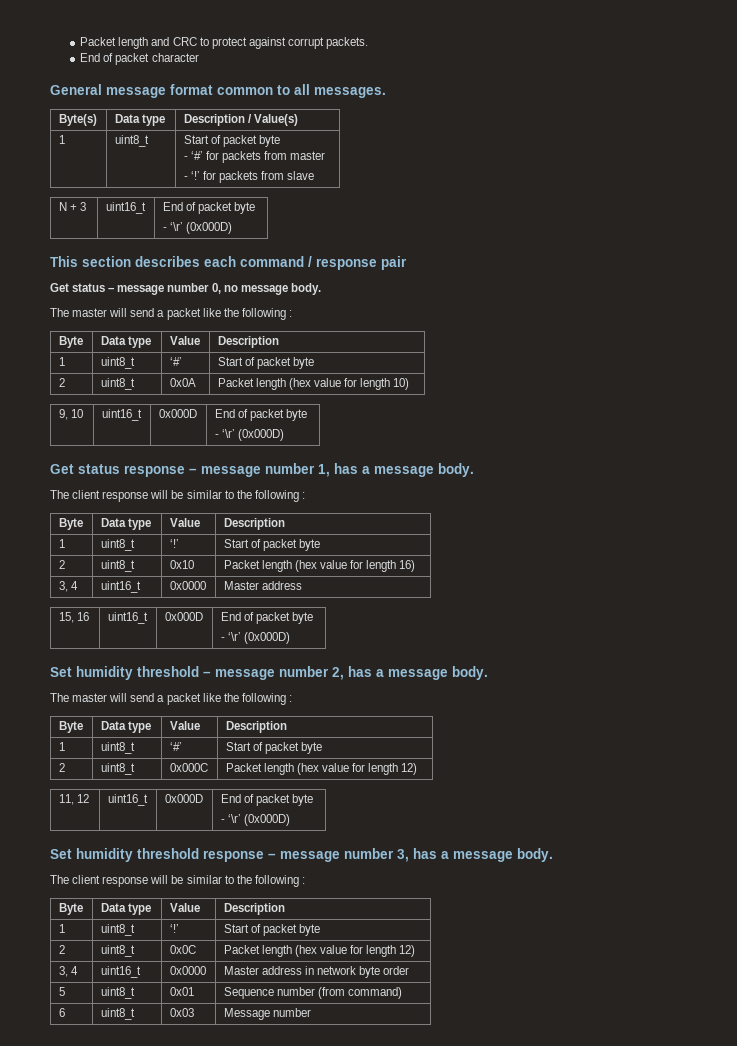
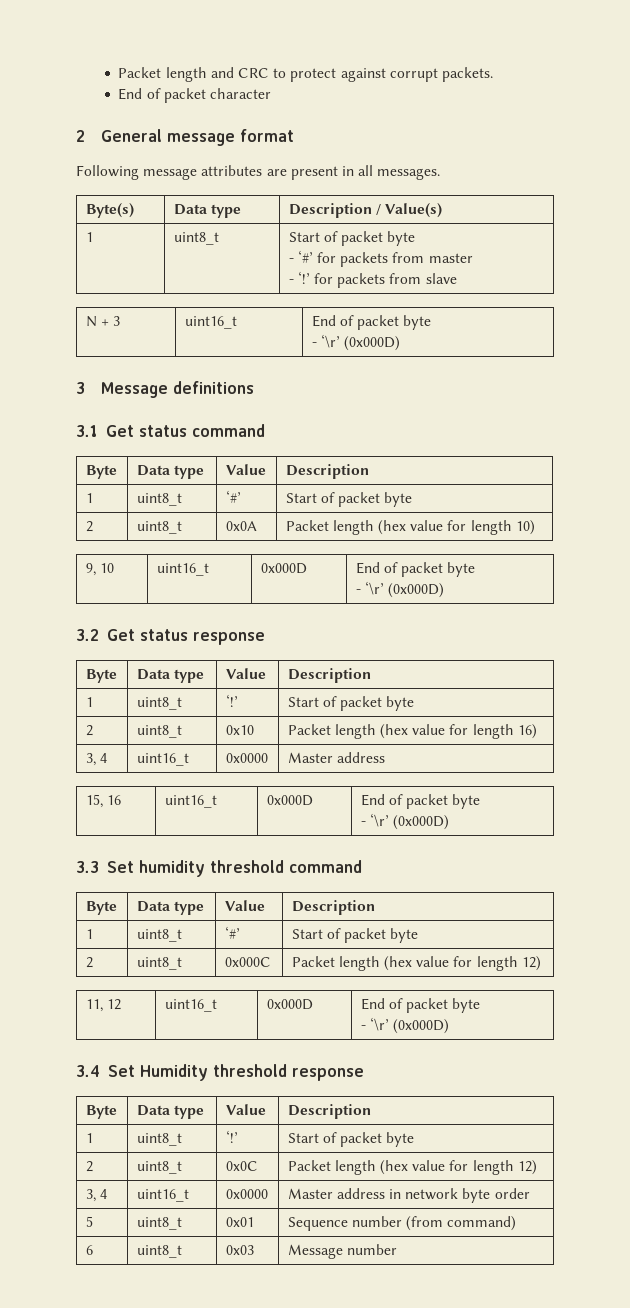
(199, 57) none -> [76,130,85,142] 2
[217,85,290,95] common to -> [76,165,354,180] // Following message attributes are present in
[50,256,407,270] [50,283,321,295] [50,308,292,320] This section describes each command / response pair // Get status – message number 0, no message body. // The master will send a packet like the following : -> [76,381,255,398] [76,424,265,437] 3 Message definitions // 3.1 Get status command
(284, 435) none -> [76,629,99,641] 3.2
[189,463,474,477] [50,490,305,502] – message number 1, has a message body. // The client response will be similar to the following : -> (265, 638) none
[50,666,488,680] [50,693,292,705] Set humidity threshold – message number 2, has a message body. // The master will send a packet like the following : -> [76,860,362,877] 3.3 Set humidity threshold command
[50,848,133,862] Set humidity -> [76,1064,208,1081] 3.4 Set Humidity
[268,848,553,862] [50,875,305,887] – message number 3, has a message body. // The client response will be similar to the following : -> (364, 1074) none

